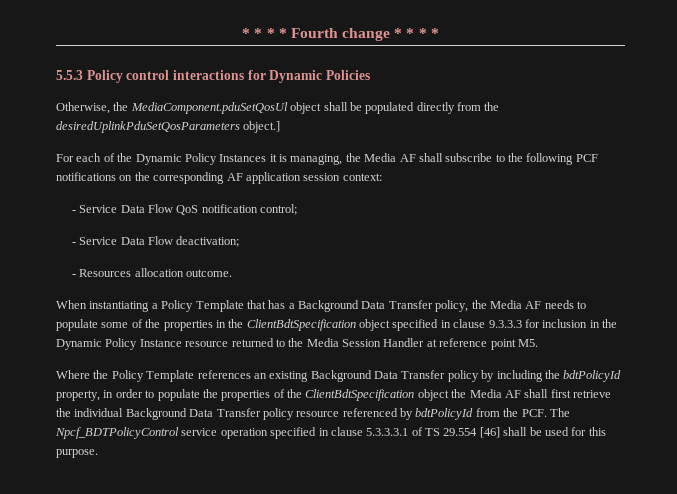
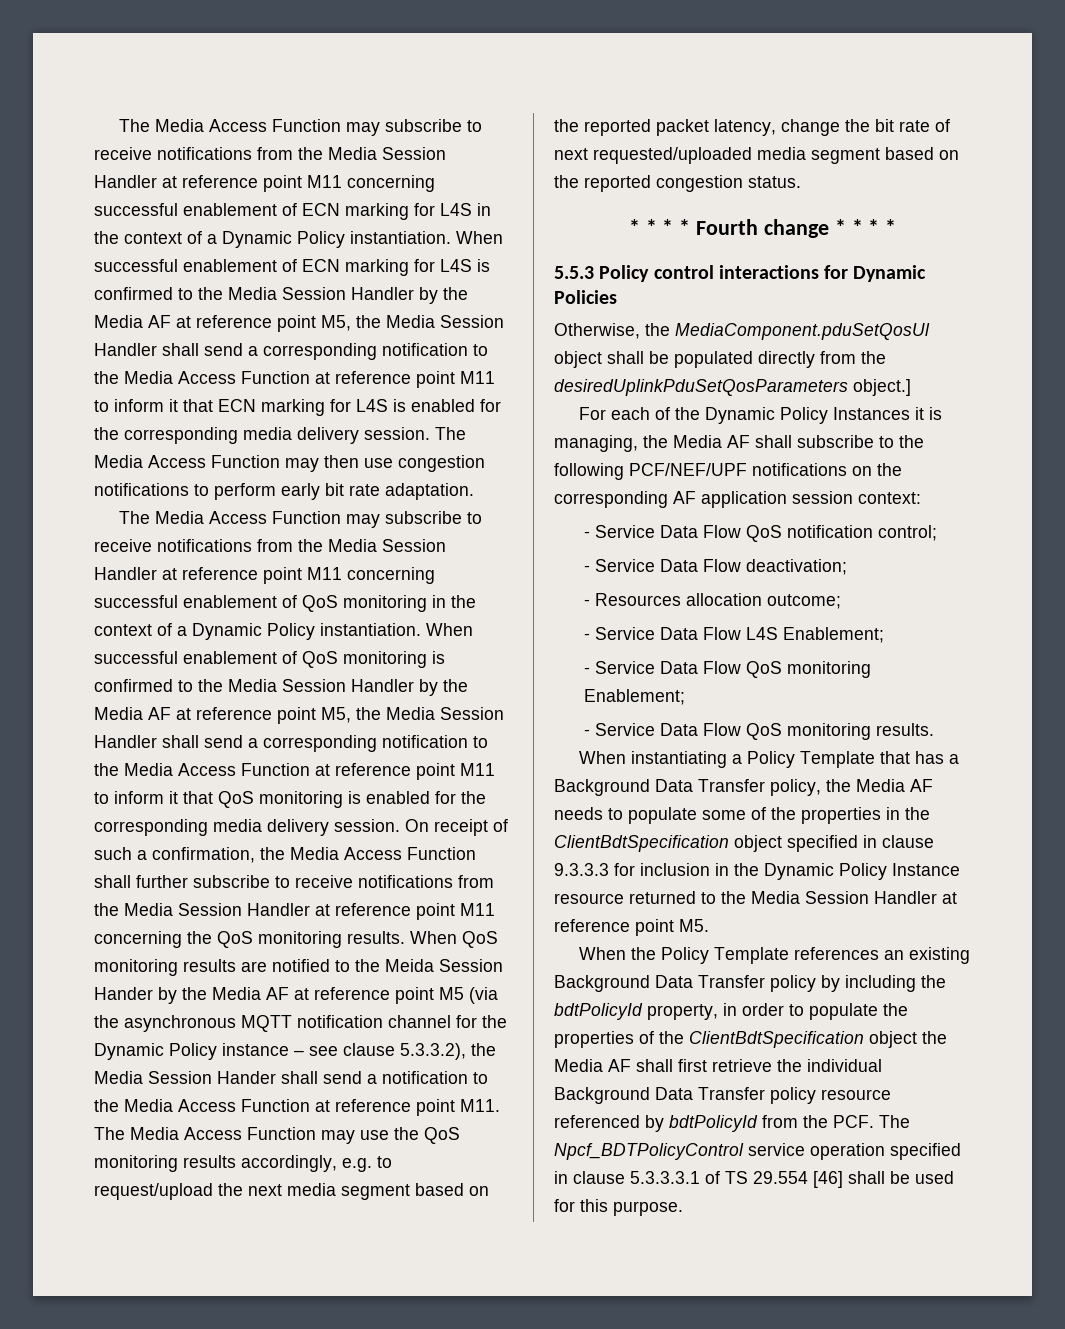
(242, 33) none -> [119,119,483,136] [94,147,446,160] [94,175,435,192] [94,203,491,220] [94,231,503,248] [94,259,490,276] [94,287,468,304] [94,315,504,332] [94,343,488,360] [94,371,495,388] [94,399,501,416] [94,427,466,444] [94,455,485,472] [94,483,474,500] [119,511,483,528] [94,539,446,552] [94,567,435,584] [94,595,476,612] [94,623,473,640] [94,651,445,668] [94,679,468,696] [94,707,504,724] [94,735,488,752] [94,763,495,780] [94,791,486,808] [94,819,508,836] [94,847,476,863] [94,875,494,888] [94,903,495,920] [94,931,498,948] [94,959,503,976] [94,987,498,1004] [94,1015,507,1032] [94,1043,496,1060] [94,1071,488,1084] [94,1099,500,1116] [94,1127,460,1144] [94,1155,392,1172] [94,1183,489,1200] [554,119,950,136] [554,147,959,164] [554,175,801,192] The Media Access Function may subscribe to receive notifications from the Media Session Handler at reference point M11 concerning successful enablement of ECN marking for L4S in the context of a Dynamic Policy instantiation. When successful enablement of ECN marking for L4S is confirmed to the Media Session Handler by the Media AF at reference point M5, the Media Session Handler shall send a corresponding notification to the Media Access Function at reference point M11 to inform it that ECN marking for L4S is enabled for the corresponding media delivery session. The Media Access Function may then use congestion notifications to perform early bit rate adaptation. // The Media Access Function may subscribe to receive notifications from the Media Session Handler at reference point M11 concerning successful enablement of QoS monitoring in the context of a Dynamic Policy instantiation. When successful enablement of QoS monitoring is confirmed to the Media Session Handler by the Media AF at reference point M5, the Media Session Handler shall send a corresponding notification to the Media Access Function at reference point M11 to inform it that QoS monitoring is enabled for the corresponding media delivery session. On receipt of such a confirmation, the Media Access Function shall further subscribe to receive notifications from the Media Session Handler at reference point M11 concerning the QoS monitoring results. When QoS monitoring results are notified to the Meida Session Hander by the Media AF at reference point M5 (via the asynchronous MQTT notification channel for the Dynamic Policy instance – see clause 5.3.3.2), the Media Session Hander shall send a notification to the Media Access Function at reference point M11. The Media Access Function may use the QoS monitoring results accordingly, e.g. to request/upload the next media segment based on the reported packet latency, change the bit rate of next requested/uploaded media segment based on the reported congestion status. //
[575,154,598,162] PCF -> [629,463,747,476] PCF/NEF/UPF
[185,269,232,277] outcome. -> [766,594,841,609] [583,627,884,643] [583,661,871,678] [583,689,685,705] [583,723,934,740] outcome; // - Service Data Flow L4S Enablement; // - Service Data Flow QoS monitoring Enablement; // - Service Data Flow QoS monitoring results.
[56,370,90,379] Where -> [579,947,627,960] When

